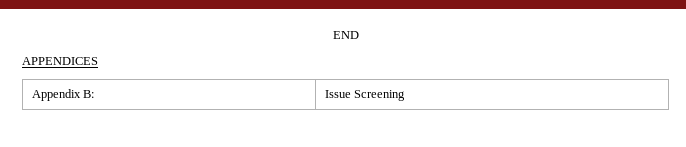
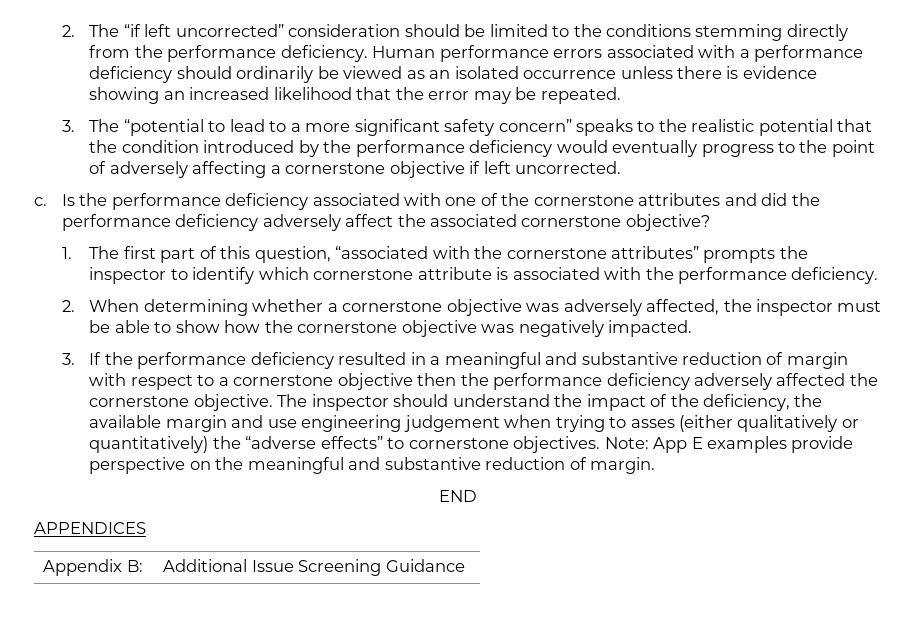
(332, 35) none -> [61,24,848,41] [89,45,863,62] [89,66,817,83] [89,87,621,104] [61,119,873,136] [89,140,875,157] [89,161,622,178] [34,193,820,210] [61,214,710,231] [61,246,808,263] [89,267,879,284] [61,299,882,316] [89,320,692,337] [61,352,848,369] [89,373,878,390] [89,394,823,411] [89,415,859,432] [89,436,854,453] [89,457,656,474] 2. The “if left uncorrected” consideration should be limited to the conditions stemming directly from the performance deficiency. Human performance errors associated with a performance deficiency should ordinarily be viewed as an isolated occurrence unless there is evidence showing an increased likelihood that the error may be repeated. // 3. The “potential to lead to a more significant safety concern” speaks to the realistic potential that the condition introduced by the performance deficiency would eventually progress to the point of adversely affecting a cornerstone objective if left uncorrected. // c. Is the performance deficiency associated with one of the cornerstone attributes and did the performance deficiency adversely affect the associated cornerstone objective? // 1. The first part of this question, “associated with the cornerstone attributes” prompts the inspector to identify which cornerstone attribute is associated with the performance deficiency. // 2. When determining whether a cornerstone objective was adversely affected, the inspector must be able to show how the cornerstone objective was negatively impacted. // 3. If the performance deficiency resulted in a meaningful and substantive reduction of margin with respect to a cornerstone objective then the performance deficiency adversely affected the cornerstone objective. The inspector should understand the impact of the deficiency, the available margin and use engineering judgement when trying to asses (either qualitatively or quantitatively) the “adverse effects” to cornerstone objectives. Note: App E examples provide perspective on the meaningful and substantive reduction of margin. //
(95, 94) none -> [163,559,248,572] Additional
(406, 95) none -> [385,559,465,572] Guidance

